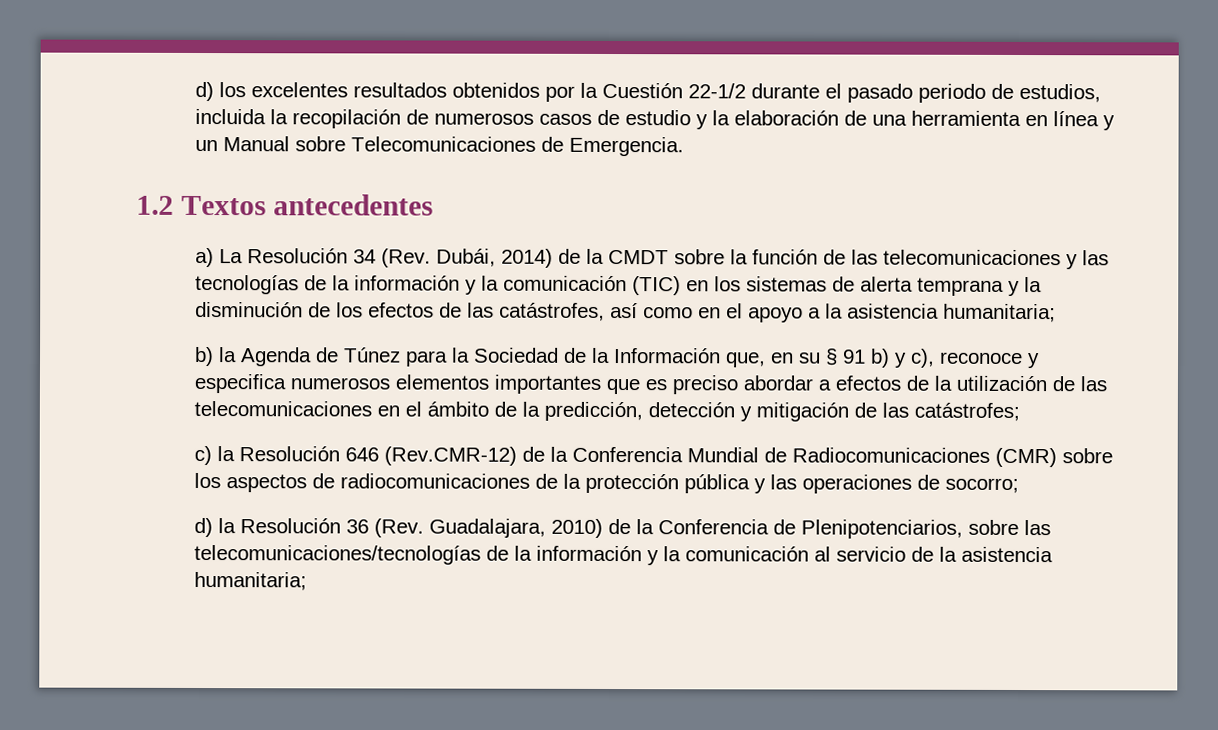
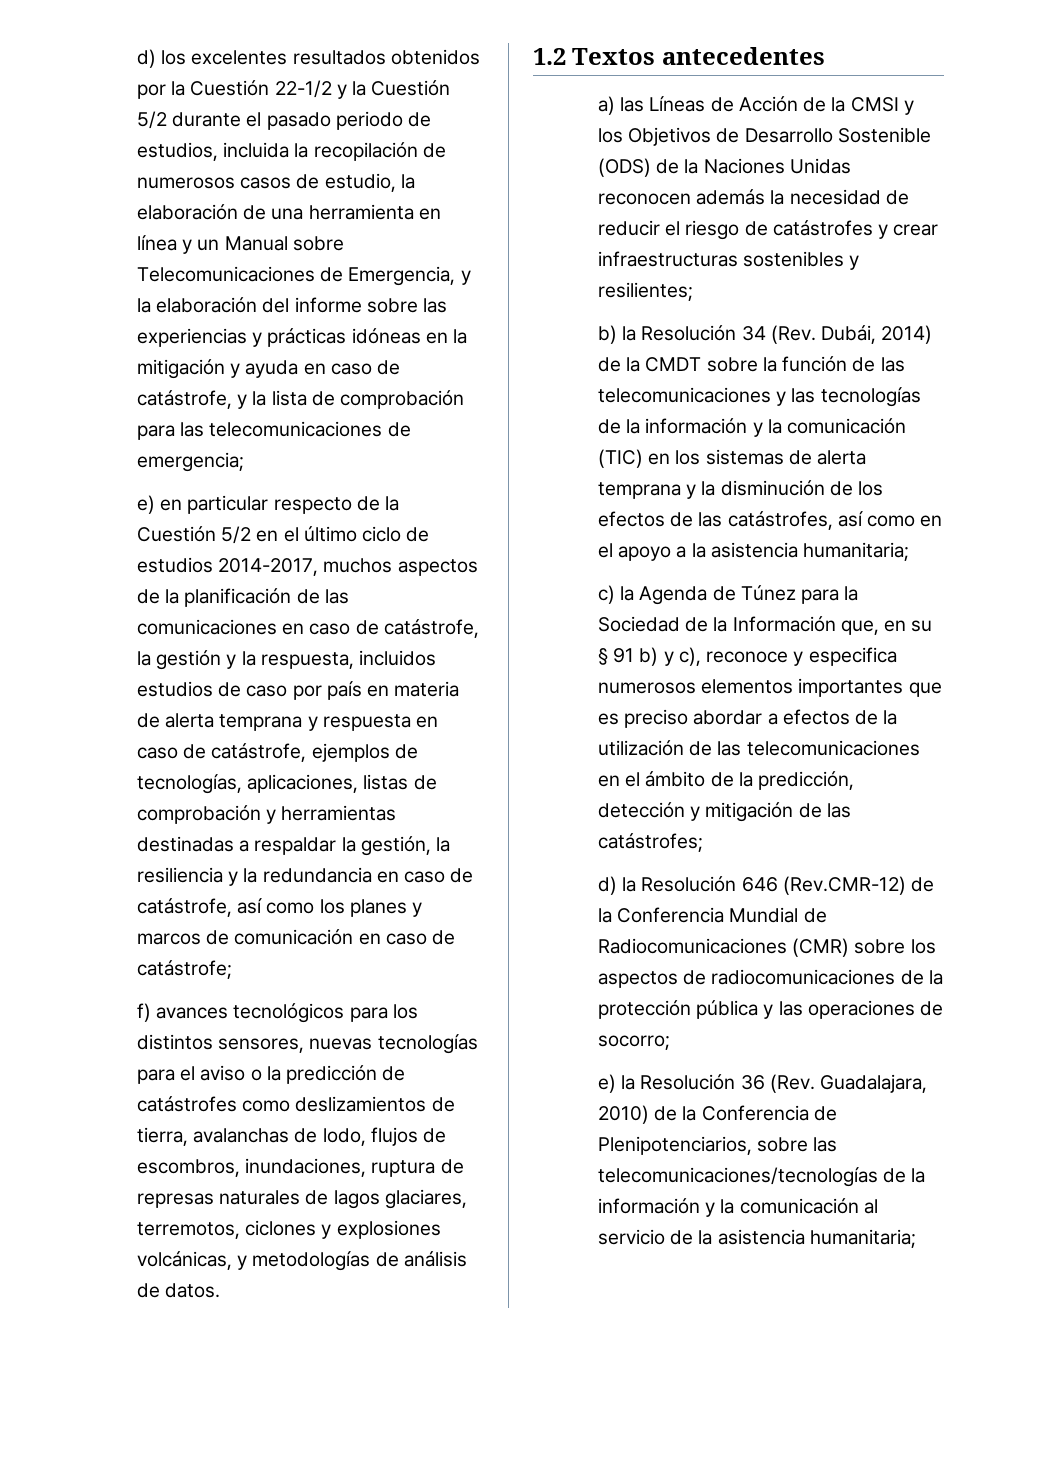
(746, 91) none -> [336,80,451,99] [136,111,167,129] y la Cuestión 5/2
[624,110,708,130] estudio y -> [324,173,396,192] estudio,
[568,136,684,157] [136,194,433,216] [194,247,243,268] Emergencia. // 1.2 Textos antecedentes // a) La -> [348,266,471,286] [136,297,448,313] [136,328,468,347] [136,359,401,379] [136,390,465,409] [136,421,411,440] [136,452,244,472] [136,495,400,514] [136,526,430,544] [136,557,478,576] [136,588,349,607] [136,619,479,638] [136,650,437,670] [136,681,460,700] [136,713,439,731] [136,743,418,762] [136,774,437,794] [136,805,397,824] [136,836,451,856] [136,867,474,886] [136,898,423,917] [136,929,456,945] [136,960,232,979] [136,1003,418,1023] [136,1034,478,1054] [136,1065,406,1084] [136,1096,455,1112] [136,1127,447,1146] [136,1158,464,1177] [136,1189,467,1209] [136,1220,441,1239] [136,1251,467,1271] [136,1283,221,1298] [533,47,825,65] [597,96,915,115] [597,127,931,146] [597,158,851,177] [597,189,909,205] [597,220,939,240] [597,251,860,270] [597,282,693,301] [597,325,637,344] Emergencia, y la elaboración del informe sobre las experiencias y prácticas idóneas en la mitigación y ayuda en caso de catástrofe, y la lista de comprobación para las telecomunicaciones de emergencia; // e) en particular respecto de la Cuestión 5/2 en el último ciclo de estudios 2014-2017, muchos aspectos de la planificación de las comunicaciones en caso de catástrofe, la gestión y la respuesta, incluidos estudios de caso por país en materia de alerta temprana y respuesta en caso de catástrofe, ejemplos de tecnologías, aplicaciones, listas de comprobación y herramientas destinadas a respaldar la gestión, la resiliencia y la redundancia en caso de catástrofe, así como los planes y marcos de comunicación en caso de catástrofe; // f) avances tecnológicos para los distintos sensores, nuevas tecnologías para el aviso o la predicción de catástrofes como deslizamientos de tierra, avalanchas de lodo, flujos de escombros, inundaciones, ruptura de represas naturales de lagos glaciares, terremotos, ciclones y explosiones volcánicas, y metodologías de análisis de datos. // 1.2 Textos antecedentes // a) las Líneas de Acción de la CMSI y los Objetivos de Desarrollo Sostenible (ODS) de la Naciones Unidas reconocen además la necesidad de reducir el riesgo de catástrofes y crear infraestructuras sostenibles y resilientes; // b) la
[193,346,214,367] b) -> [597,585,615,604] c)
[193,445,212,466] c) -> [597,876,617,895] d)
[193,517,213,538] d) -> [597,1074,616,1093] e)

